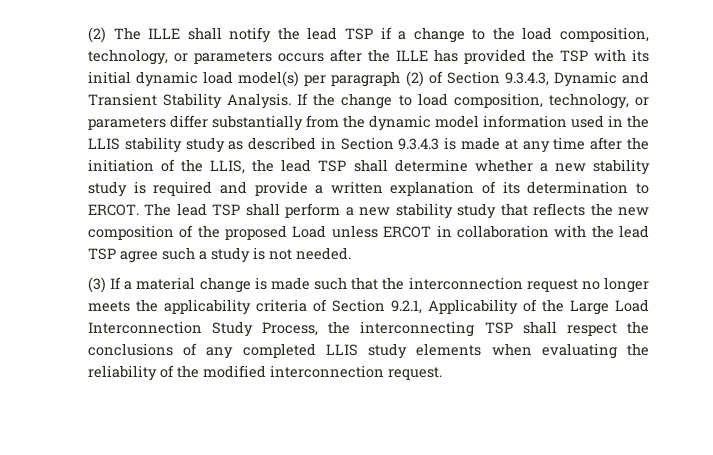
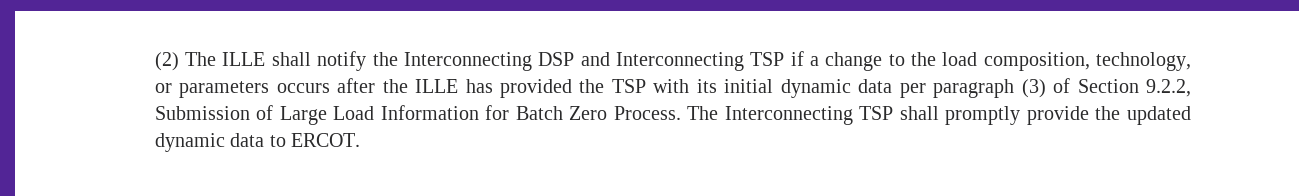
[307,27,338,40] lead -> [403,52,744,71] Interconnecting DSP and Interconnecting
[203,71,300,87] load model(s) -> [858,79,893,93] data
[405,71,650,87] [87,93,650,109] [87,115,649,131] [87,137,649,153] [87,159,651,175] [87,181,650,197] [87,203,650,219] [87,225,649,240] [87,247,351,263] [87,277,650,293] [87,299,649,315] [87,321,649,337] [87,343,650,359] [87,365,442,381] (2) of Section 9.3.4.3, Dynamic and Transient Stability Analysis. If the change to load composition, technology, or parameters differ substantially from the dynamic model information used in the LLIS stability study as described in Section 9.3.4.3 is made at any time after the initiation of the LLIS, the lead TSP shall determine whether a new stability study is required and provide a written explanation of its determination to ERCOT. The lead TSP shall perform a new stability study that reflects the new composition of the proposed Load unless ERCOT in collaboration with the lead TSP agree such a study is not needed. // (3) If a material change is made such that the interconnection request no longer meets the applicability criteria of Section 9.2.1, Applicability of the Large Load Interconnection Study Process, the interconnecting TSP shall respect the conclusions of any completed LLIS study elements when evaluating the reliability of the modified interconnection request. -> [1021,78,1192,98] [154,105,1191,125] [154,133,360,152] (3) of Section 9.2.2, Submission of Large Load Information for Batch Zero Process. The Interconnecting TSP shall promptly provide the updated dynamic data to ERCOT.

